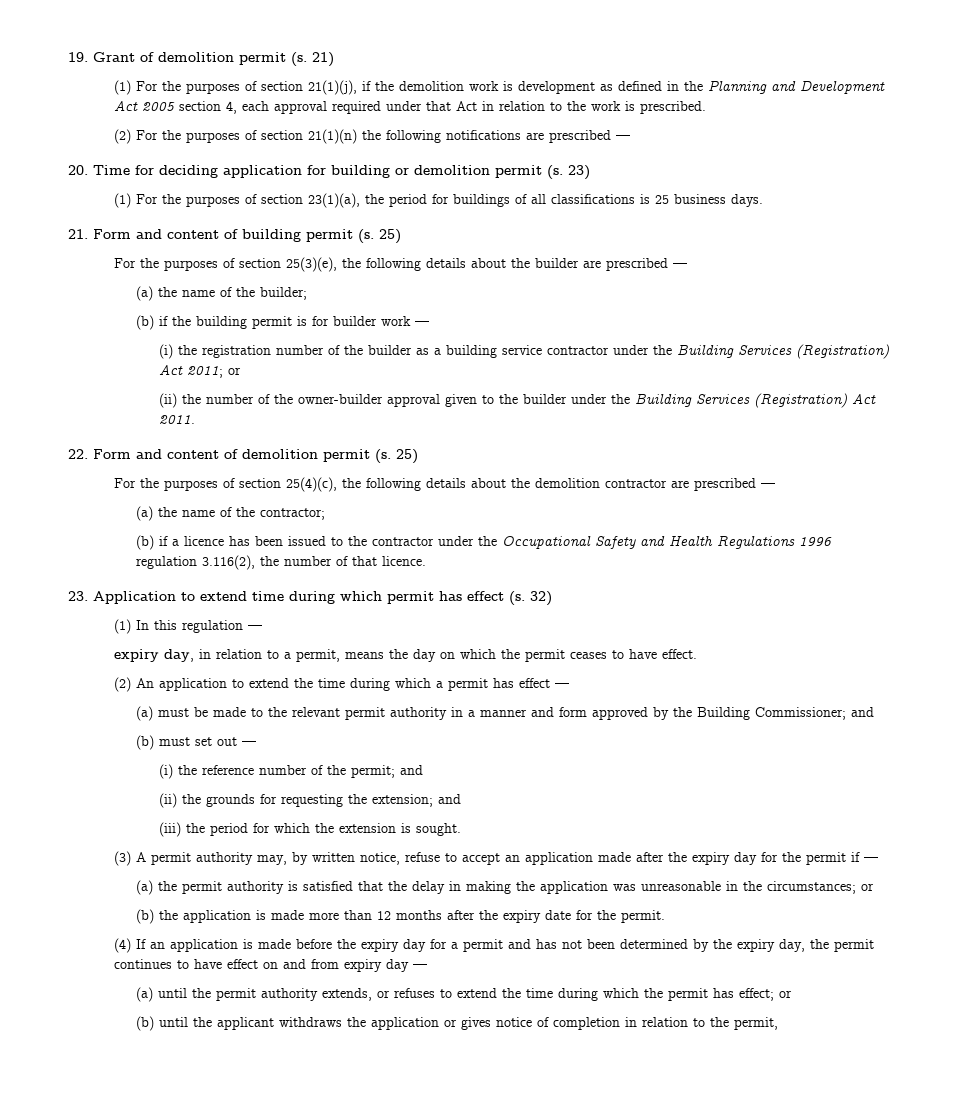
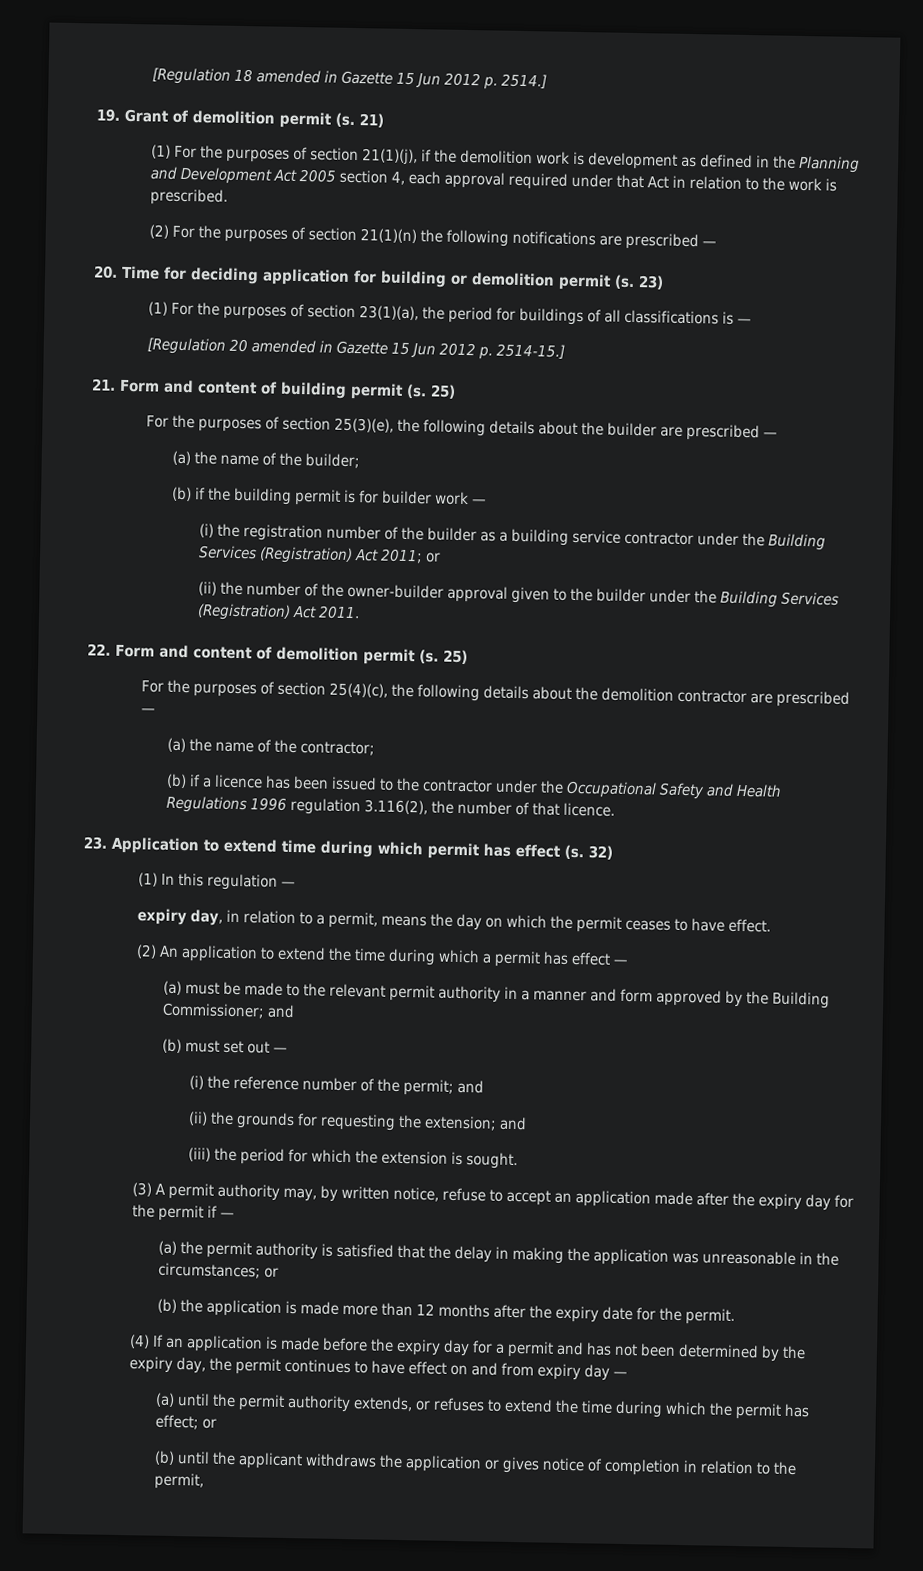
(68, 57) none -> [151,67,547,90] [Regulation 18 amended in Gazette 15 Jun 2012 p. 2514.] //
[654,194,763,207] 25 business days. -> [736,318,752,325] [146,337,565,360] — // [Regulation 20 amended in Gazette 15 Jun 2012 p. 2514-15.]

